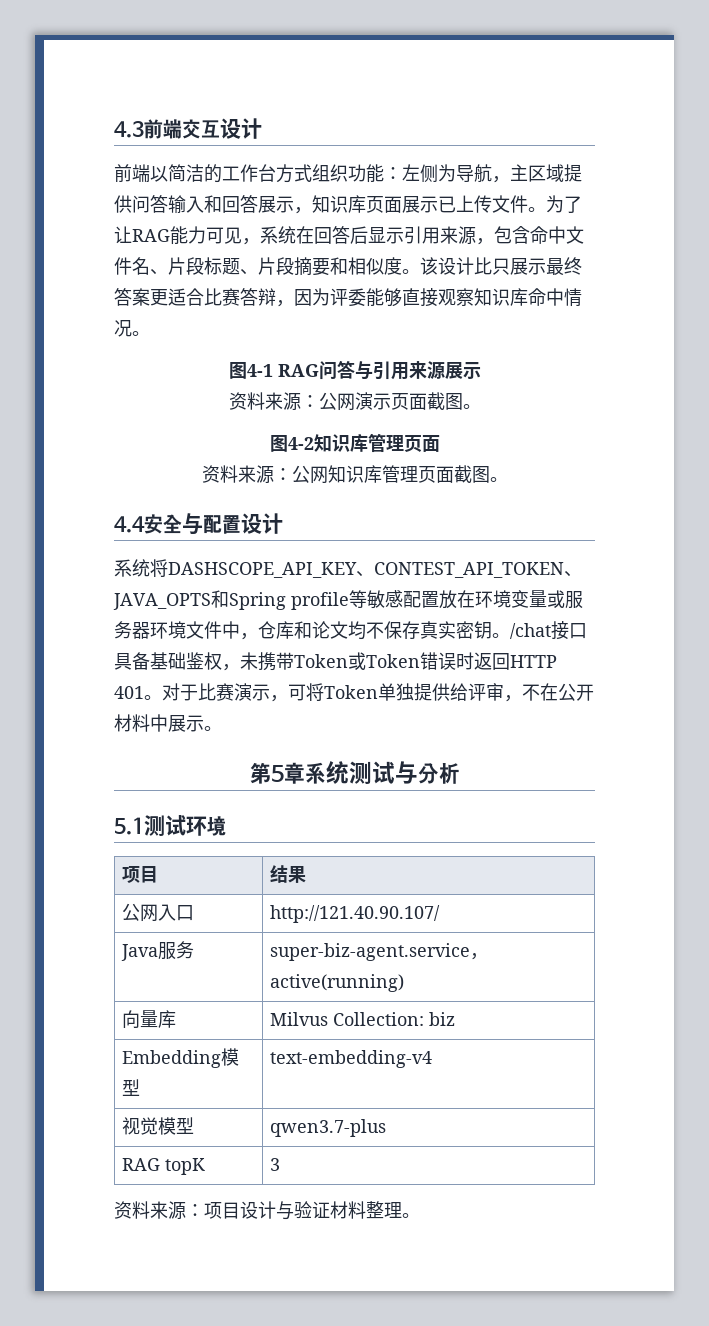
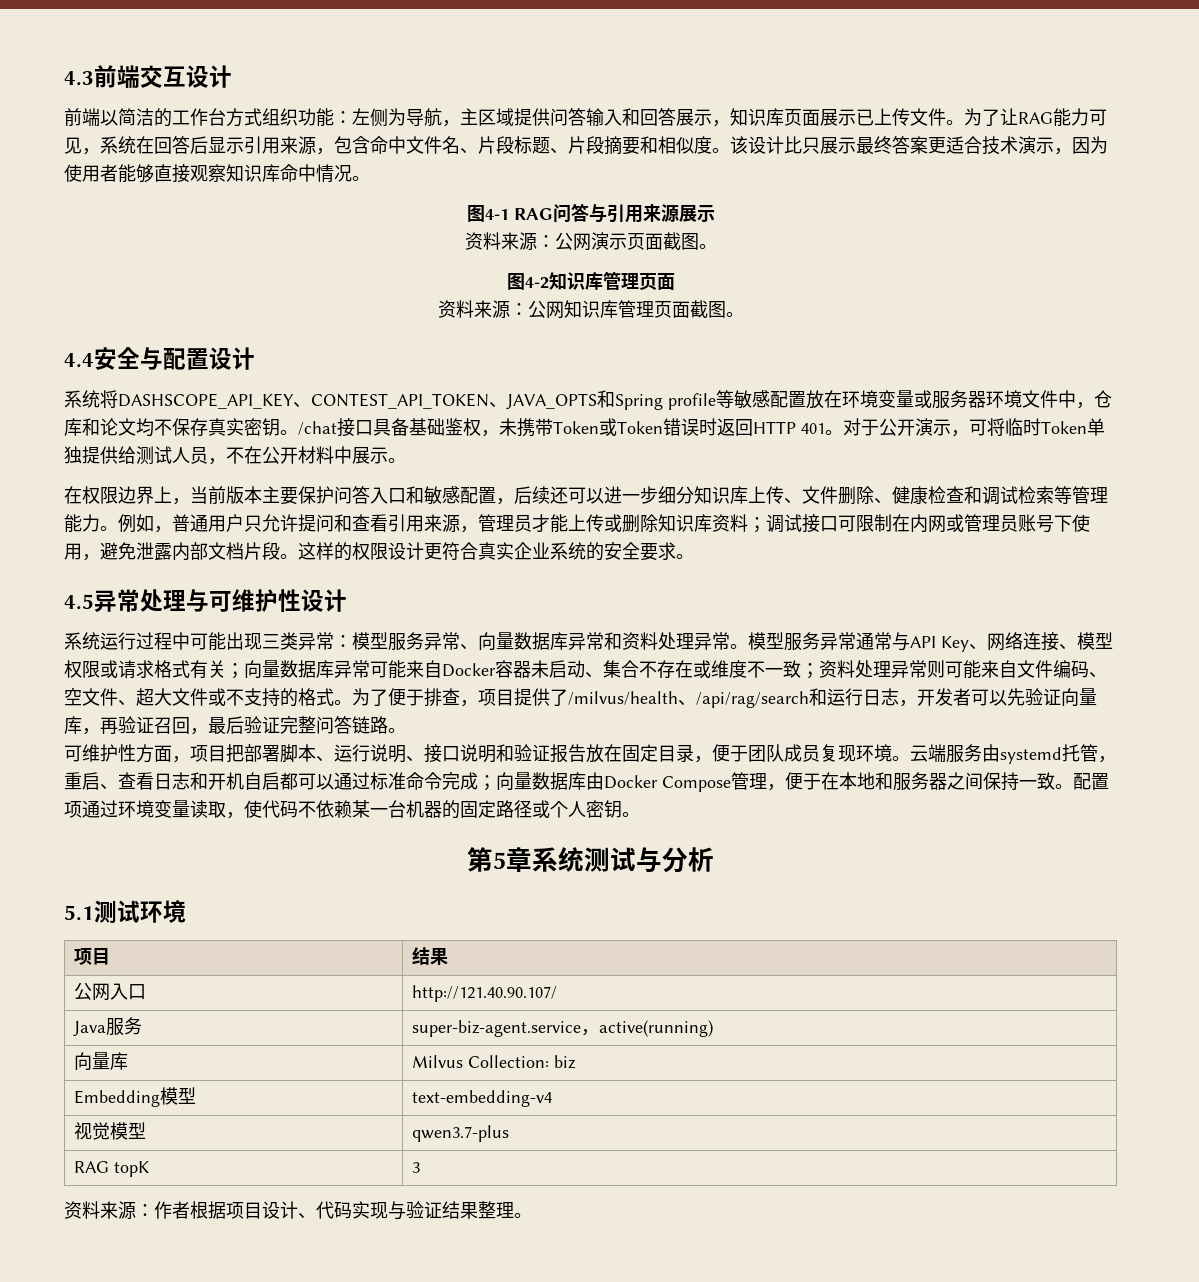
[204,288,366,307] 比赛答辩，因为评委 -> [982,136,1108,155] [64,164,118,182] 技术演示，因为使用者
[198,683,234,701] 比赛 -> [879,418,915,436] 公开
(324, 692) none -> [1005,418,1041,436] 临时
[468,683,504,701] 评审 -> [136,446,208,465] 测试人员
(222, 728) none -> [64,486,1108,505] [64,514,1090,533] [64,542,694,561] [64,589,347,613] [64,632,1113,652] [64,660,1107,679] [64,688,1097,708] [64,716,406,735] [64,744,1116,764] [64,772,1109,792] [64,800,640,819] // 在权限边界上，当前版本主要保护问答入口和敏感配置，后续还可以进一步细分知识库上传、文件删除、健康检查和调试检索等管理能力。例如，普通用户只允许提问和查看引用来源，管理员才能上传或删除知识库资料；调试接口可限制在内网或管理员账号下使用，避免泄露内部文档片段。这样的权限设计更符合真实企业系统的安全要求。 // 4.5异常处理与可维护性设计 // 系统运行过程中可能出现三类异常：模型服务异常、向量数据库异常和资料处理异常。模型服务异常通常与API Key、网络连接、模型权限或请求格式有关；向量数据库异常可能来自Docker容器未启动、集合不存在或维度不一致；资料处理异常则可能来自文件编码、空文件、超大文件或不支持的格式。为了便于排查，项目提供了/milvus/health、/api/rag/search和运行日志，开发者可以先验证向量库，再验证召回，最后验证完整问答链路。 // 可维护性方面，项目把部署脚本、运行说明、接口说明和验证报告放在固定目录，便于团队成员复现环境。云端服务由systemd托管，重启、查看日志和开机自启都可以通过标准命令完成；向量数据库由Docker Compose管理，便于在本地和服务器之间保持一致。配置项通过环境变量读取，使代码不依赖某一台机器的固定路径或个人密钥。
[204,1201,366,1220] 项目设计与验证材料 -> [154,1201,478,1220] 作者根据项目设计、代码实现与验证结果

